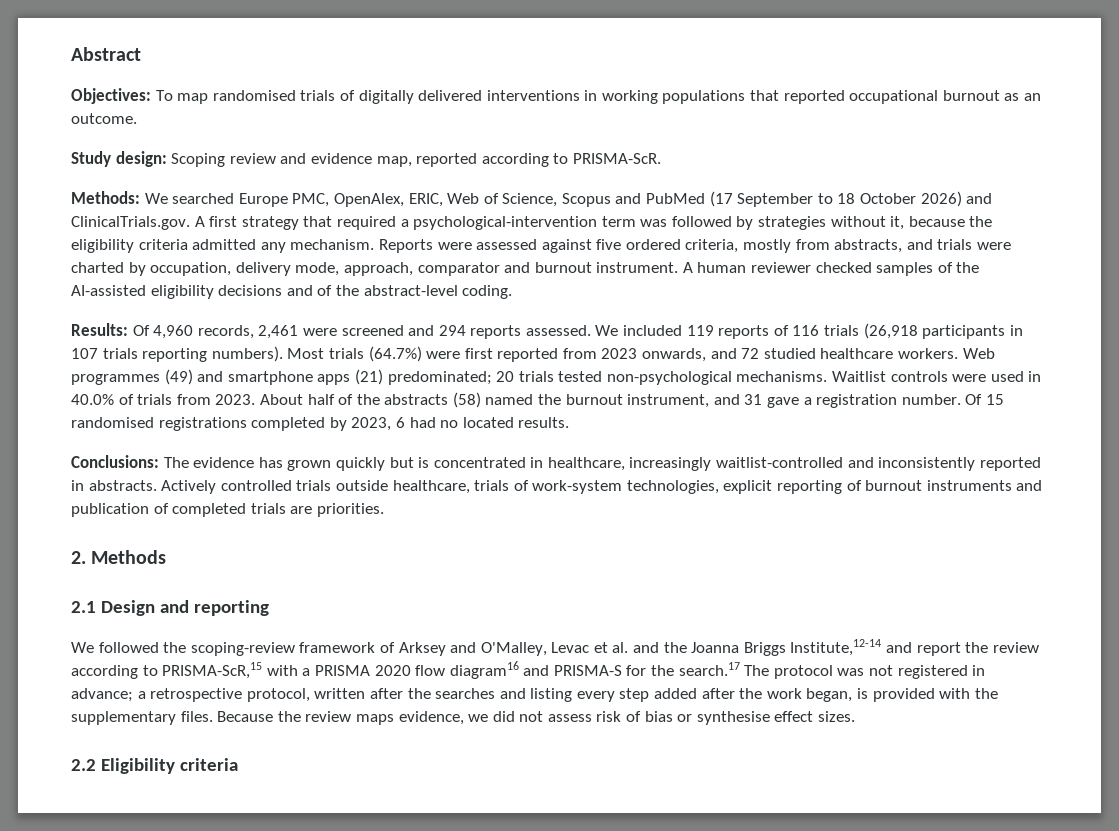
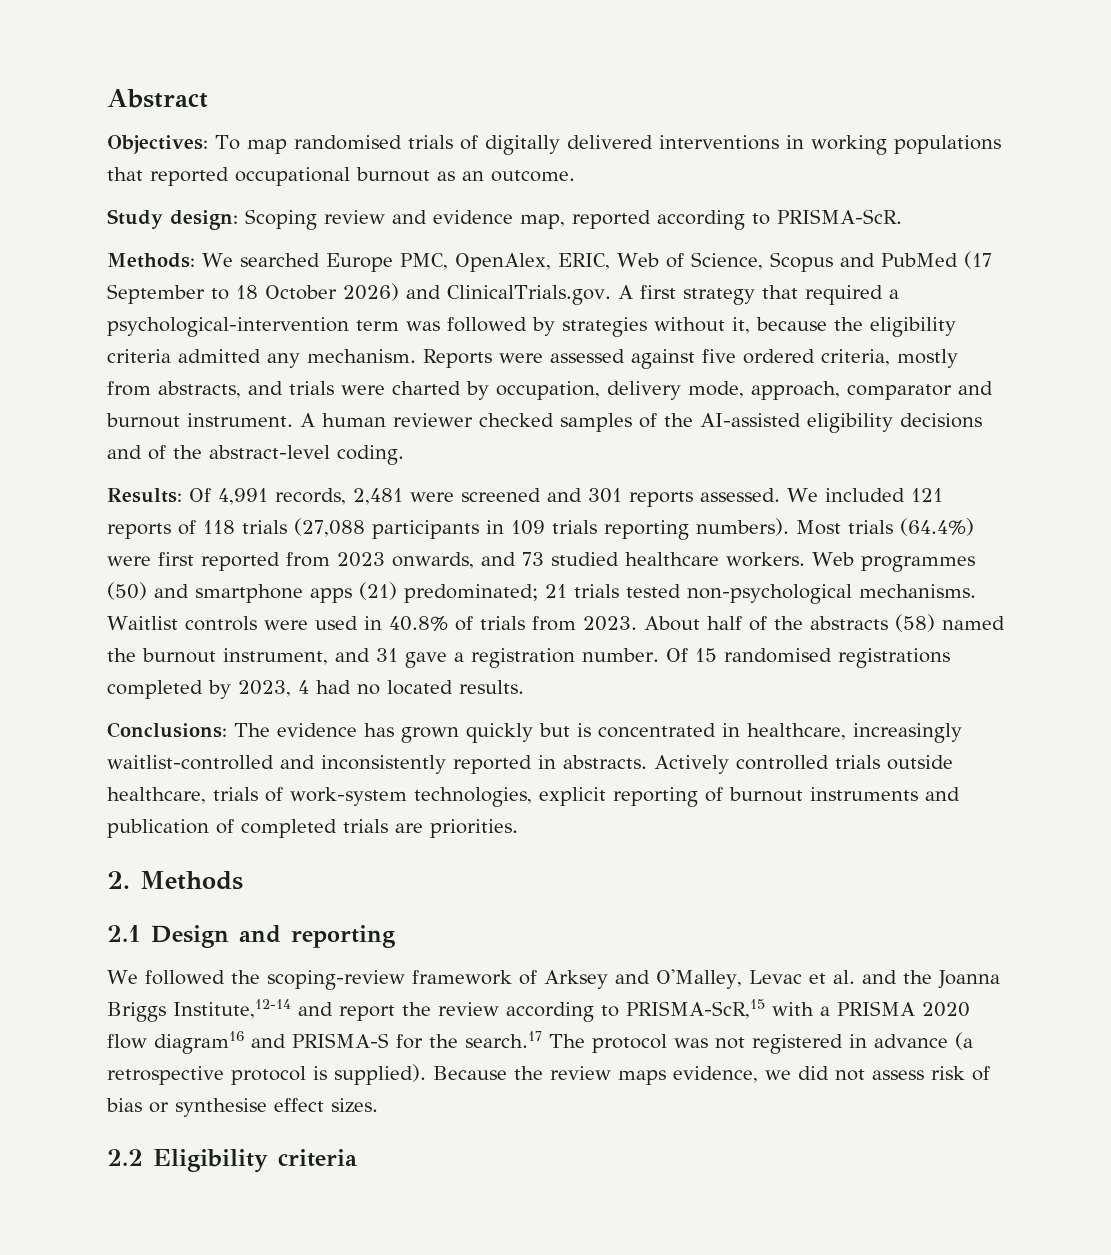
[153,325,299,339] 4,960 records, 2,461 -> [218,488,403,505] 4,991 records, 2,481
[438,325,466,336] 294 -> [588,488,622,503] 301
[686,325,714,336] 119 -> [910,488,943,502] 121
[792,323,918,339] 116 trials (26,918 -> [203,518,365,537] 118 trials (27,088
[71,348,98,359] 107 -> [511,520,545,535] 109
[368,346,422,362] (64.7%) -> [900,518,974,536] (64.4%)
[741,348,760,359] 72 -> [522,552,544,566] 73
[164,369,193,385] (49) -> [107,582,147,600] (50)
[496,371,515,382] 20 -> [545,584,567,598] 21
[71,394,114,405] 40.0% -> [388,616,448,631] 40.8%
[395,417,405,428] 6 -> [298,680,309,694] 4
[71,688,998,702] [71,711,213,725] advance; a retrospective protocol, written after the searches and listing every step added after the work began, is provided with the supplementary files. -> [874,1032,973,1050] [107,1064,426,1085] advance (a retrospective protocol is supplied).

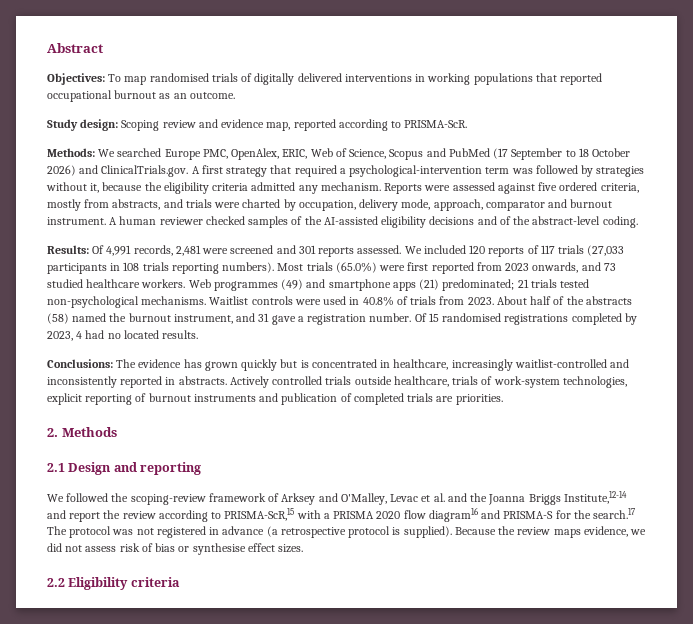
[910,488,943,502] 121 -> [469,245,486,254] 120
[203,518,365,537] 118 trials (27,088 -> [540,245,625,256] 117 trials (27,033
[511,520,545,535] 109 -> [123,262,140,271] 108
[900,518,974,536] (64.4%) -> [335,262,377,273] (65.0%)
[107,582,147,600] (50) -> [281,279,304,290] (49)

